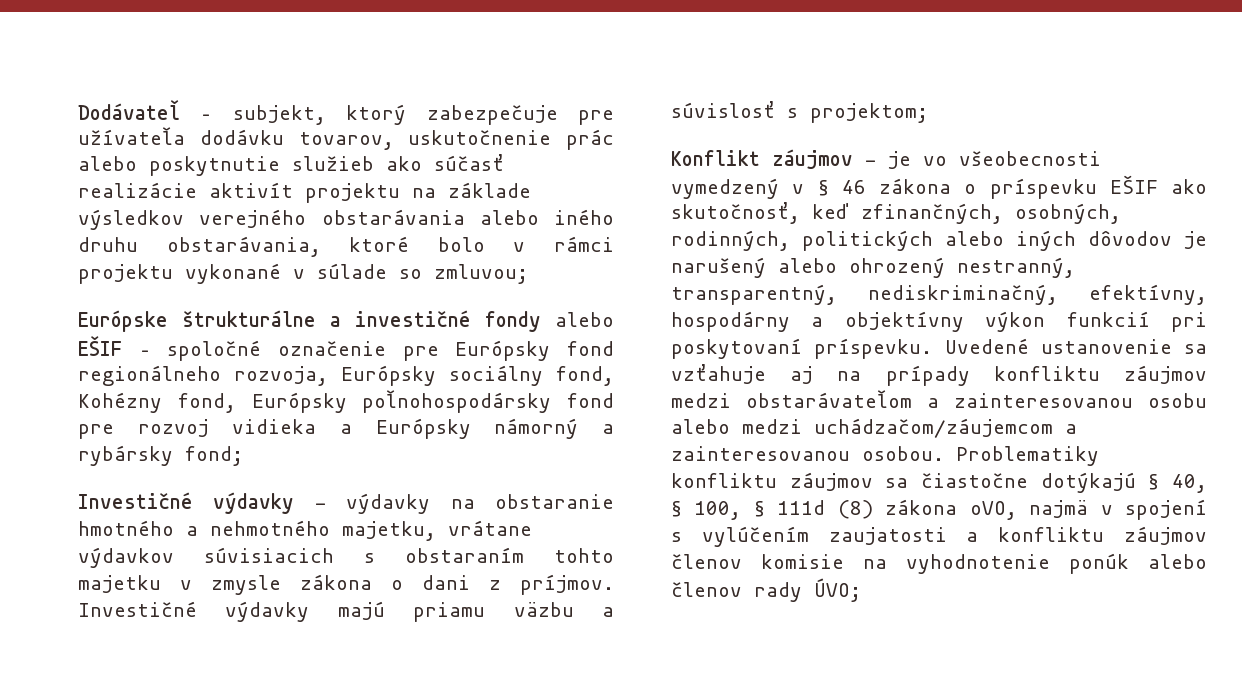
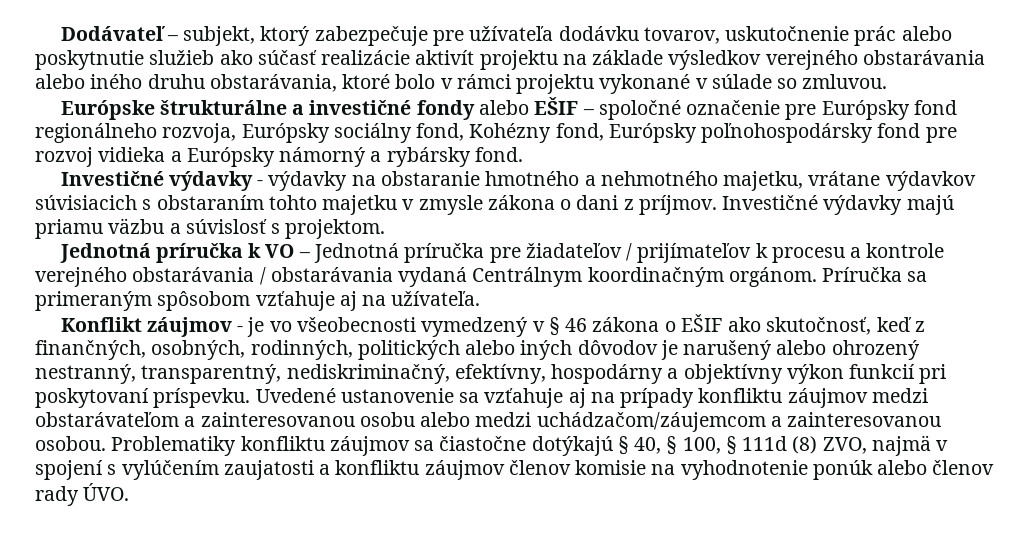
[434,264,528,284] zmluvou; -> [802,74,888,89] zmluvou.
[185,446,243,466] fond; -> [474,147,523,162] fond.
[810,103,928,123] projektom; -> [285,219,386,239] [59,243,945,263] [35,267,928,287] [35,291,481,311] projektom. // Jednotná príručka k VO – Jednotná príručka pre žiadateľov / prijímateľov k procesu a kontrole verejného obstarávania / obstarávania vydaná Centrálnym koordinačným orgánom. Príručka sa primeraným spôsobom vzťahuje aj na užívateľa.
[989,178,1097,199] príspevku -> (676, 326) none
[861,203,1003,224] zfinančných, -> [914,321,925,332] [35,340,146,360] z finančných,
[885,499,1017,520] zákona oVO, -> [822,437,867,454] ZVO,
[814,578,861,602] ÚVO; -> [83,483,130,501] ÚVO.

